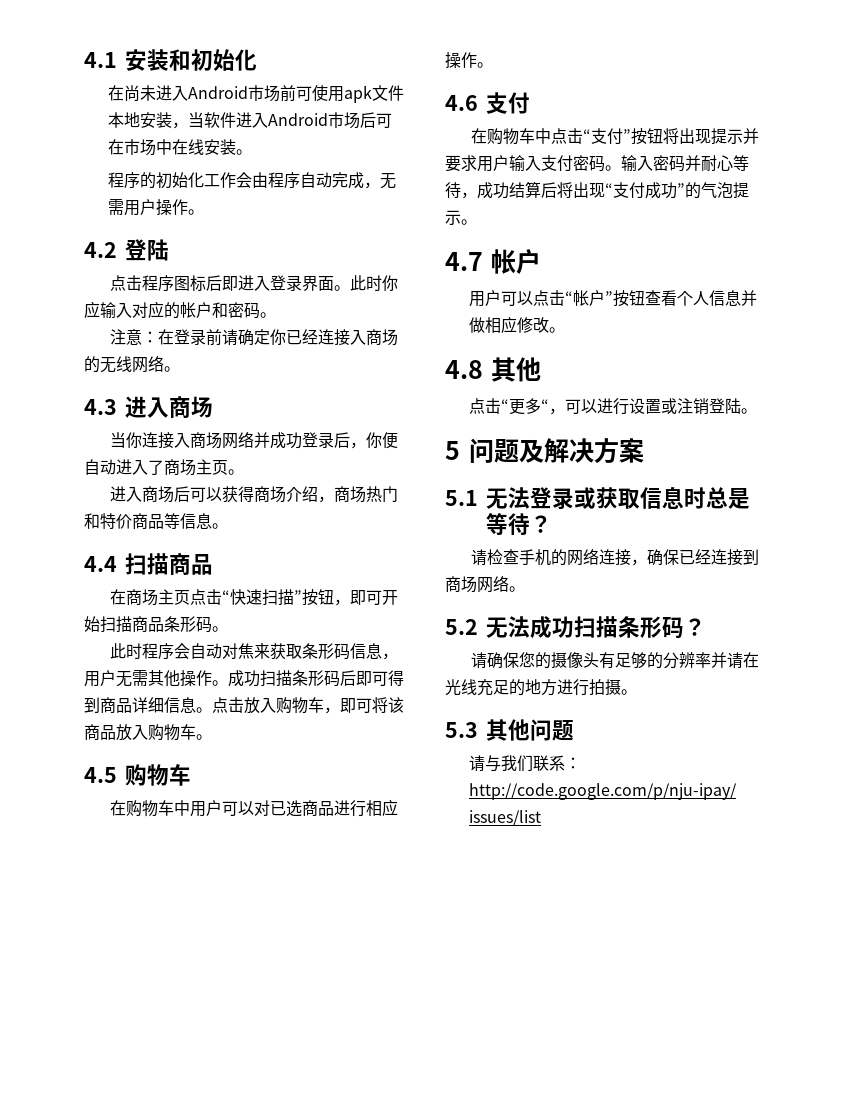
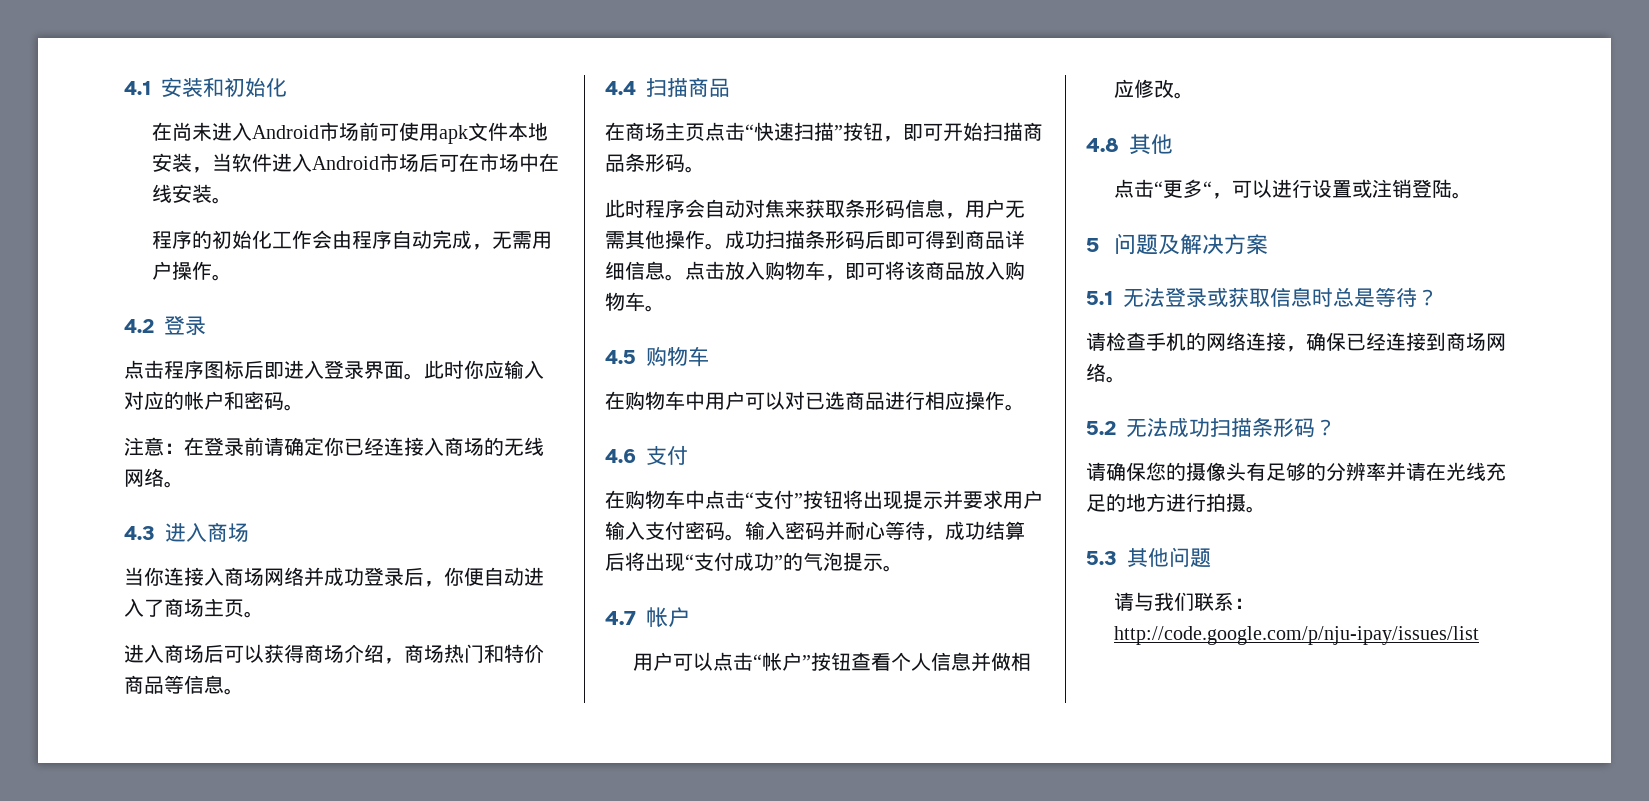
[147,239,169,261] 陆 -> [185,316,206,335] 录

